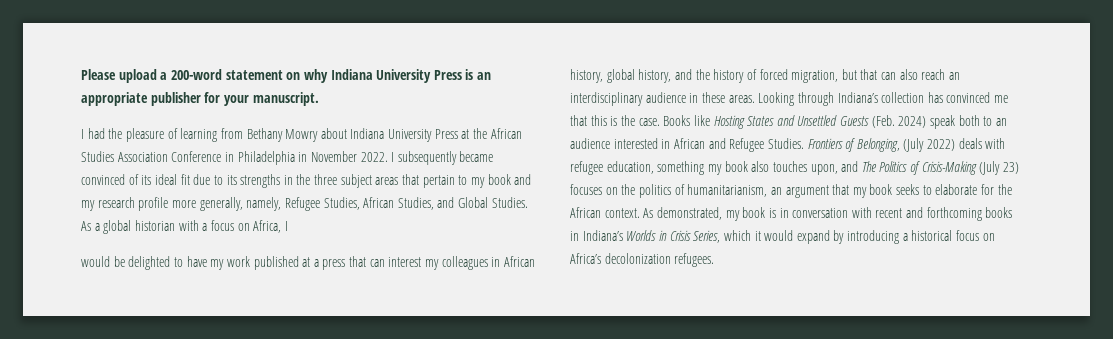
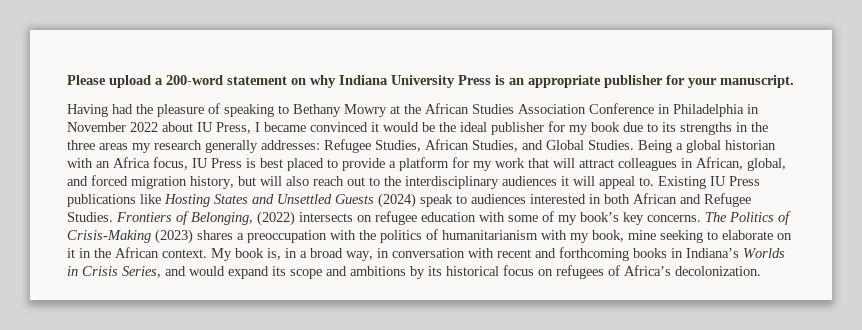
[81,129,84,139] I -> [67,104,108,117] Having
[180,128,458,142] learning from Bethany Mowry about Indiana University Press -> [224,104,387,117] speaking to Bethany Mowry
[360,151,494,165] [81,174,190,185] 2022. I subsequently became convinced of its ideal fit -> [130,121,620,135] 2022 about IU Press, I became convinced it would be the ideal publisher for my book
[340,174,532,188] [81,197,282,211] subject areas that pertain to my book and my research profile more generally, namely, -> [99,140,320,153] areas my research generally addresses:
[81,221,91,231] As -> [638,140,672,153] Being
[202,220,288,233] [81,256,535,270] [570,69,961,83] [570,92,1009,106] [570,115,691,126] a focus on Africa, I // would be delighted to have my work published at a press that can interest my colleagues in African history, global history, and the history of forced migration, but that can also reach an interdisciplinary audience in these areas. Looking through Indiana’s collection has convinced me that this is the case. Books -> [96,157,786,171] [67,175,760,189] [67,194,136,207] an Africa focus, IU Press is best placed to provide a platform for my work that will attract colleagues in African, global, and forced migration history, but will also reach out to the interdisciplinary audiences it will appeal to. Existing IU Press publications
[871,115,1007,129] [570,138,610,149] (Feb. 2024) speak both to an audience -> [378,193,526,208] (2024) speak to audiences
(671, 144) none -> [604,194,630,204] both
[903,138,1006,152] [570,161,1020,175] [570,184,1012,198] [570,207,776,221] (July 2022) deals with refugee education, something my book also touches upon, and The Politics of Crisis-Making (July 23) focuses on the politics of humanitarianism, an argument that my book seeks to elaborate for the African context. As demonstrated, my book is -> [257,211,791,226] [67,229,792,244] [67,247,373,261] (2022) intersects on refugee education with some of my book’s key concerns. The Politics of Crisis-Making (2023) shares a preoccupation with the politics of humanitarianism with my book, mine seeking to elaborate on it in the African context. My book is, in a broad way,
[723,230,995,244] [570,253,715,267] which it would expand by introducing a historical focus on Africa’s decolonization refugees. -> [165,265,761,279] and would expand its scope and ambitions by its historical focus on refugees of Africa’s decolonization.

